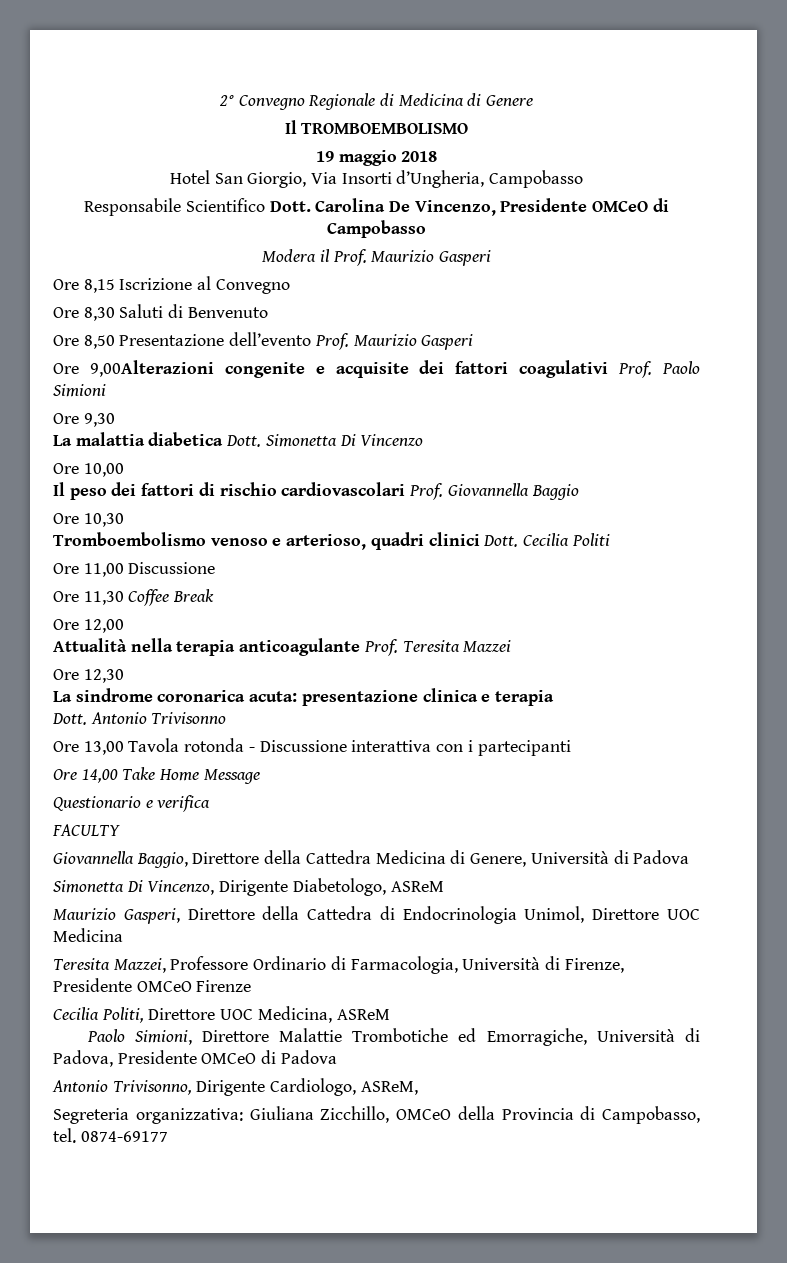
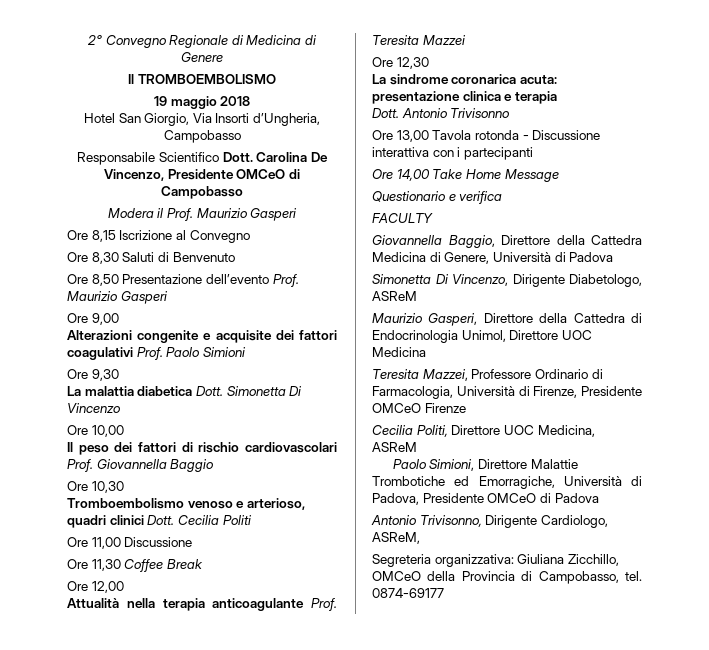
[89,360,214,377] 9,00Alterazioni -> [91,313,119,325] [67,330,132,340] 9,00 // Alterazioni

